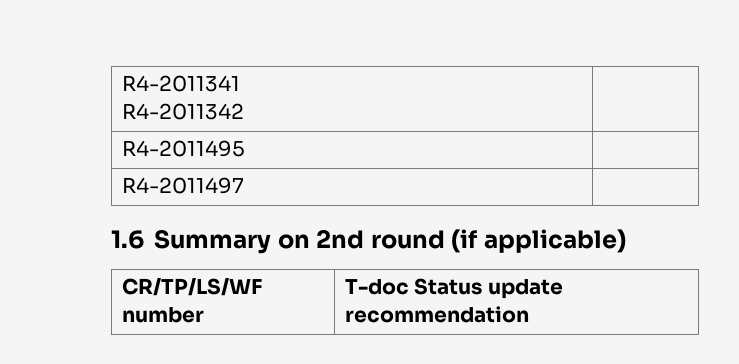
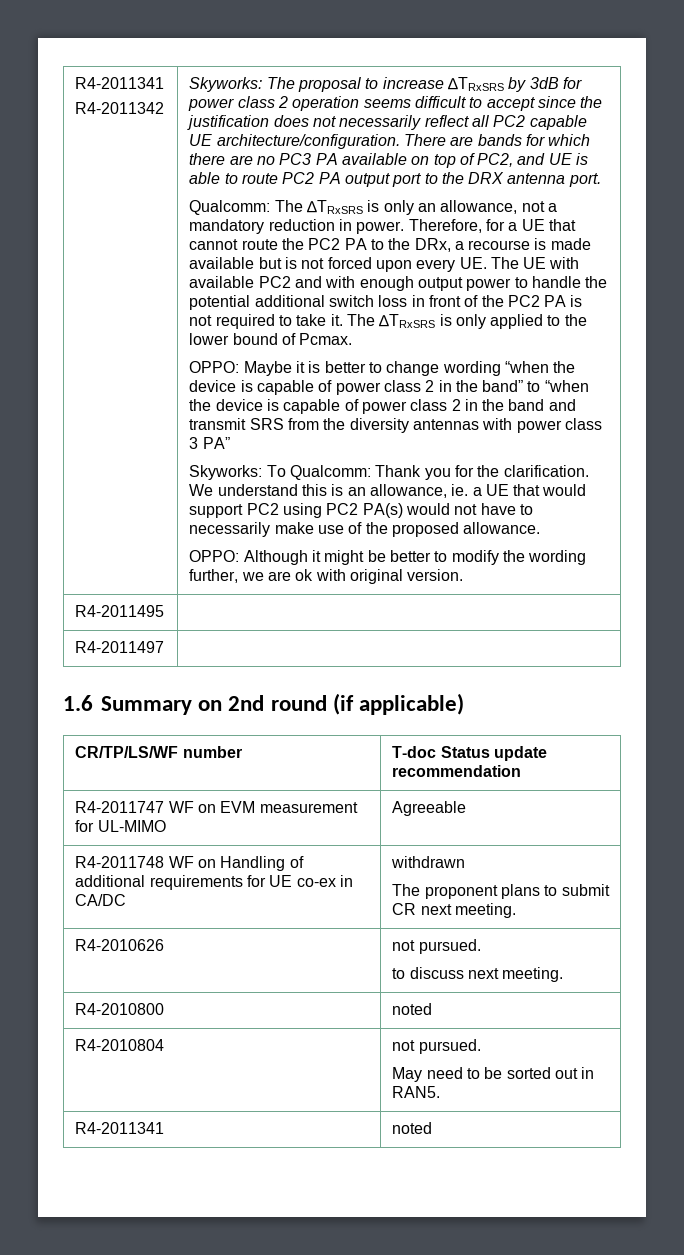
(244, 111) none -> [189,77,582,92] [188,96,603,111] [187,115,587,130] [189,134,591,149] [189,153,589,168] [189,172,601,187] [189,200,557,215] [189,219,576,234] [189,238,591,252] [189,257,580,272] [189,276,608,291] [189,295,583,310] [189,314,587,329] [189,333,353,345] [189,361,576,376] [189,380,589,395] [189,399,576,414] [189,418,602,433] [189,437,230,449] [189,465,589,480] [189,484,587,498] [189,503,533,518] [189,522,541,537] [189,550,587,565] [189,569,464,584] Skyworks: The proposal to increase ∆TRxSRS by 3dB for power class 2 operation seems difficult to accept since the justification does not necessarily reflect all PC2 capable UE architecture/configuration. There are bands for which there are no PC3 PA available on top of PC2, and UE is able to route PC2 PA output port to the DRX antenna port. // Qualcomm: The ∆TRxSRS is only an allowance, not a mandatory reduction in power. Therefore, for a UE that cannot route the PC2 PA to the DRx, a recourse is made available but is not forced upon every UE. The UE with available PC2 and with enough output power to handle the potential additional switch loss in front of the PC2 PA is not required to take it. The ∆TRxSRS is only applied to the lower bound of Pcmax. // OPPO: Maybe it is better to change wording “when the device is capable of power class 2 in the band” to “when the device is capable of power class 2 in the band and transmit SRS from the diversity antennas with power class 3 PA” // Skyworks: To Qualcomm: Thank you for the clarification. We understand this is an allowance, ie. a UE that would support PC2 using PC2 PA(s) would not have to necessarily make use of the proposed allowance. // OPPO: Although it might be better to modify the wording further, we are ok with original version.
(529, 314) none -> [75,801,358,813] [75,820,166,832] [392,801,467,816] [75,856,304,871] [75,875,353,890] [75,894,127,906] [391,856,466,868] [392,884,610,899] [392,903,516,918] [75,939,165,951] [392,939,481,954] [392,967,564,982] [75,1003,165,1015] [392,1003,433,1015] [75,1039,165,1051] [392,1039,481,1054] [392,1067,595,1082] [392,1086,441,1098] [75,1122,165,1134] [392,1122,433,1134] // R4-2011747 WF on EVM measurement for UL-MIMO | Agreeable // R4-2011748 WF on Handling of additional requirements for UE co-ex in CA/DC | withdrawn // The proponent plans to submit CR next meeting. // R4-2010626 | not pursued. // to discuss next meeting. // R4-2010800 | noted // R4-2010804 | not pursued. // May need to be sorted out in RAN5. // R4-2011341 | noted

